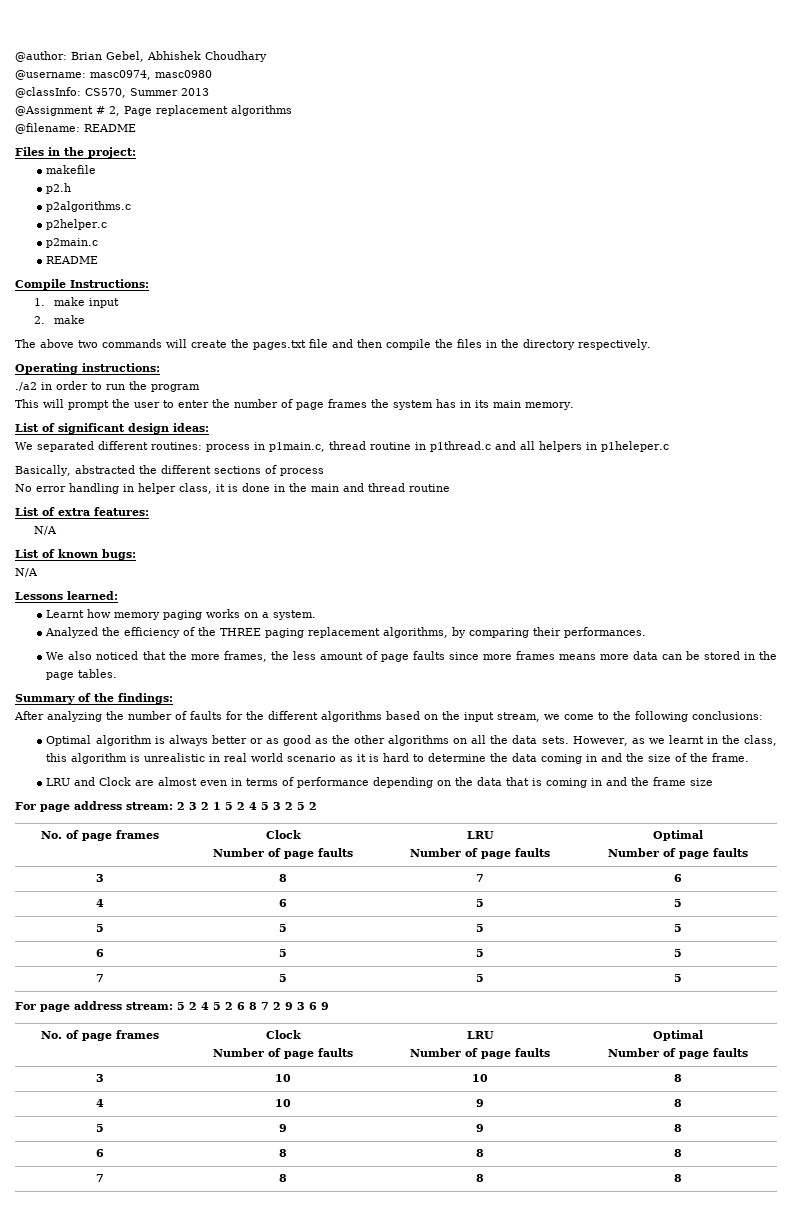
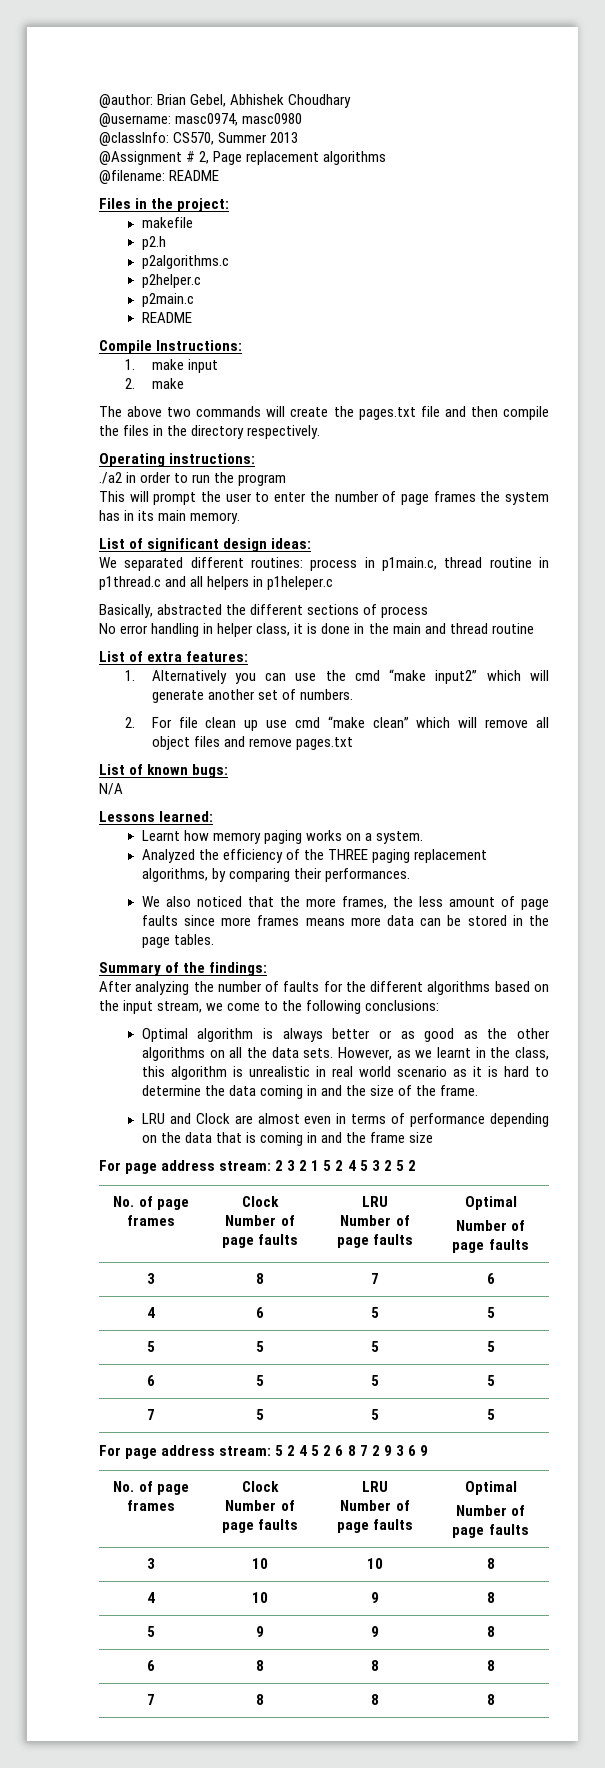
[34,526,58,535] N/A -> [125,669,549,684] [151,689,353,703] [125,716,549,731] [151,736,353,750] 1. Alternatively you can use the cmd “make input2” which will generate another set of numbers. // 2. For file clean up use cmd “make clean” which will remove all object files and remove pages.txt

